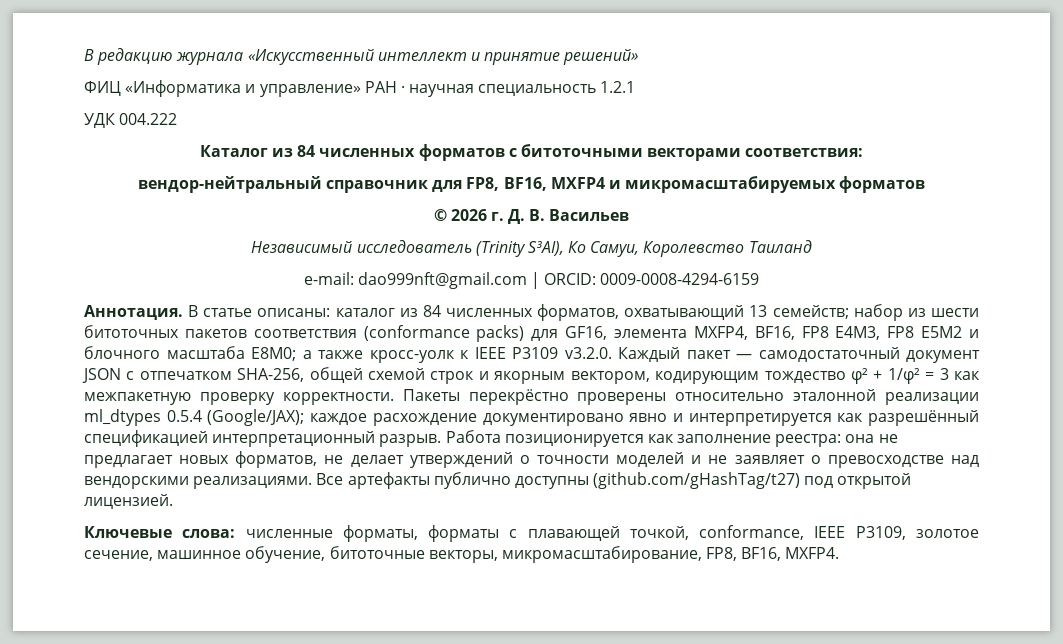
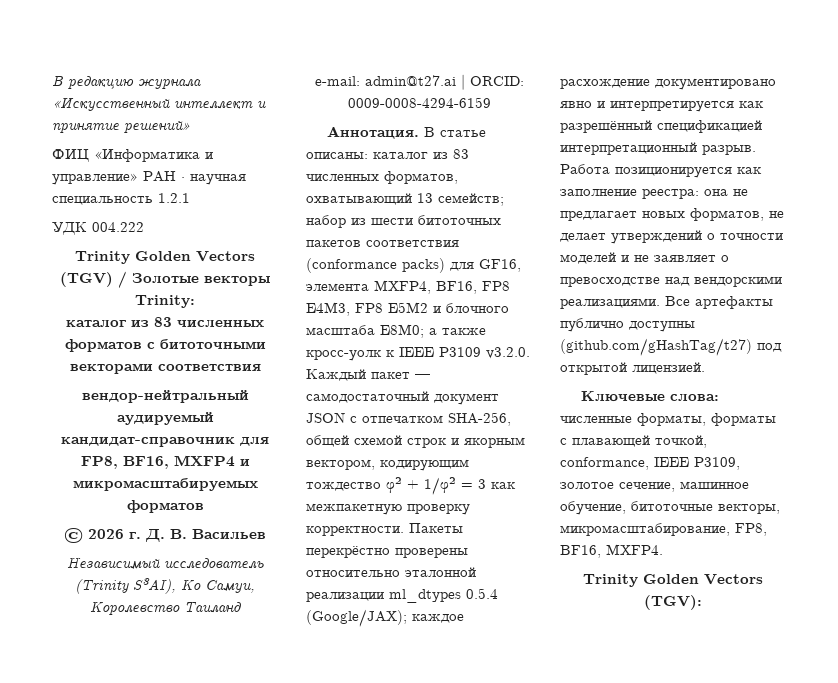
[199,145,316,157] Каталог из 84 -> [75,251,255,264] [60,271,270,288] [135,295,195,308] [66,317,172,327] Trinity Golden Vectors (TGV) / Золотые векторы Trinity: // каталог из 83
[745,148,864,157] соответствия: -> [157,364,261,371] соответствия
[325,180,428,193] справочник -> [116,412,214,425] [61,437,235,447] аудируемый кандидат-справочник
[357,272,527,289] dao999nft@gmail.com -> [364,75,456,86] admin@t27.ai
[422,305,441,317] 84 -> [453,149,469,159] 83
(840, 553) none -> [583,574,763,587] [644,595,702,610] // Trinity Golden Vectors (TGV):

